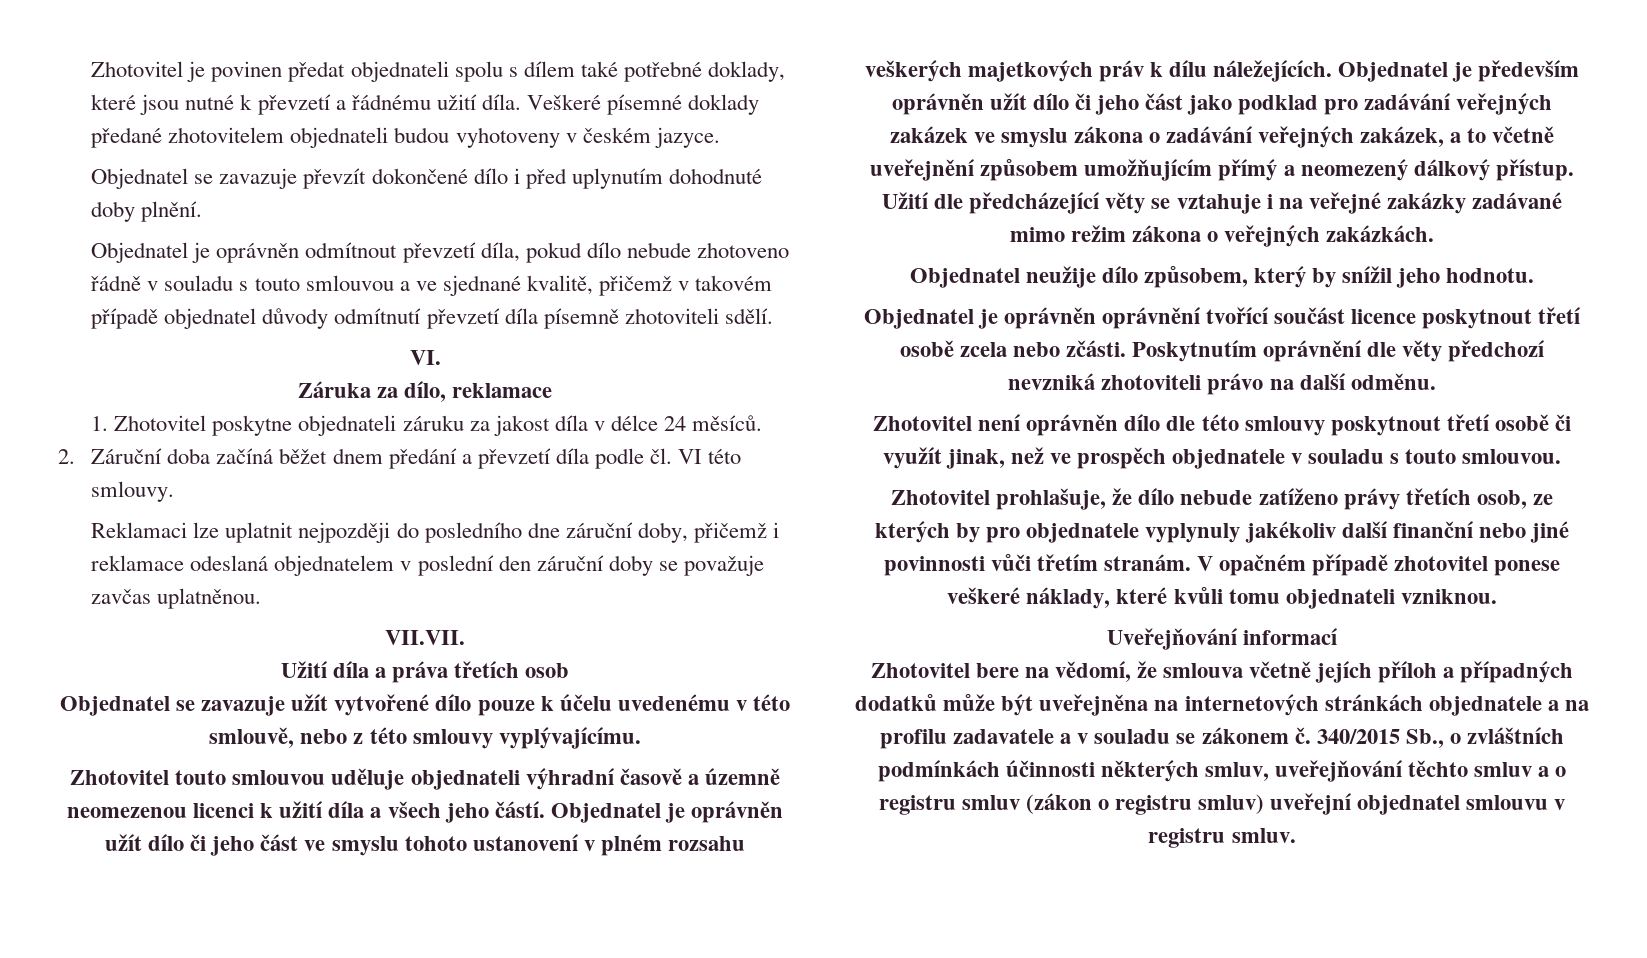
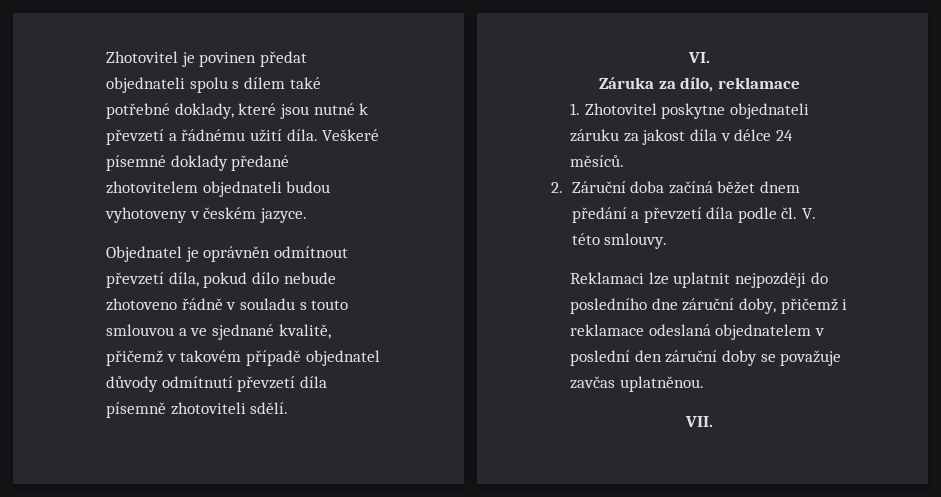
[91,168,762,189] [91,201,203,222] // Objednatel se zavazuje převzít dokončené dílo i před uplynutím dohodnuté doby plnění. -> (308, 215) none
[678,449,703,464] VI -> [802,208,817,219] V.
[385,630,465,645] [280,661,570,683] [60,694,790,716] [209,727,641,749] [70,768,780,790] [67,801,783,823] [105,834,745,856] [864,60,1580,82] [891,93,1553,115] [889,126,1555,148] [870,158,1574,181] [882,192,1562,214] [1009,225,1435,247] [909,265,1535,288] [863,307,1581,329] [899,340,1545,362] [1008,373,1436,395] [873,414,1571,436] [882,447,1562,469] [891,488,1553,510] [875,521,1569,543] [883,553,1561,576] [947,586,1497,609] [1106,628,1338,650] [870,661,1574,683] [855,693,1589,716] [880,727,1564,749] [877,760,1567,782] [878,793,1566,815] [1148,828,1296,848] VII.VII. // Užití díla a práva třetích osob // Objednatel se zavazuje užít vytvořené dílo pouze k účelu uvedenému v této smlouvě, nebo z této smlouvy vyplývajícímu. // Zhotovitel touto smlouvou uděluje objednateli výhradní časově a územně neomezenou licenci k užití díla a všech jeho částí. Objednatel je oprávněn užít dílo či jeho část ve smyslu tohoto ustanovení v plném rozsahu veškerých majetkových práv k dílu náležejících. Objednatel je především oprávněn užít dílo či jeho část jako podklad pro zadávání veřejných zakázek ve smyslu zákona o zadávání veřejných zakázek, a to včetně uveřejnění způsobem umožňujícím přímý a neomezený dálkový přístup. Užití dle předcházející věty se vztahuje i na veřejné zakázky zadávané mimo režim zákona o veřejných zakázkách. // Objednatel neužije dílo způsobem, který by snížil jeho hodnotu. // Objednatel je oprávněn oprávnění tvořící součást licence poskytnout třetí osobě zcela nebo zčásti. Poskytnutím oprávnění dle věty předchozí nevzniká zhotoviteli právo na další odměnu. // Zhotovitel není oprávněn dílo dle této smlouvy poskytnout třetí osobě či využít jinak, než ve prospěch objednatele v souladu s touto smlouvou. // Zhotovitel prohlašuje, že dílo nebude zatíženo právy třetích osob, ze kterých by pro objednatele vyplynuly jakékoliv další finanční nebo jiné povinnosti vůči třetím stranám. V opačném případě zhotovitel ponese veškeré náklady, které kvůli tomu objednateli vzniknou. // Uveřejňování informací // Zhotovitel bere na vědomí, že smlouva včetně jejích příloh a případných dodatků může být uveřejněna na internetových stránkách objednatele a na profilu zadavatele a v souladu se zákonem č. 340/2015 Sb., o zvláštních podmínkách účinnosti některých smluv, uveřejňování těchto smluv a o registru smluv (zákon o registru smluv) uveřejní objednatel smlouvu v registru smluv. -> [685,416,713,427] VII.

